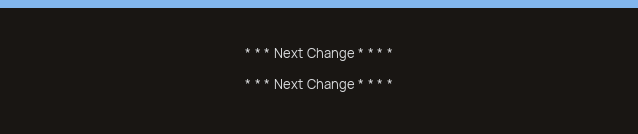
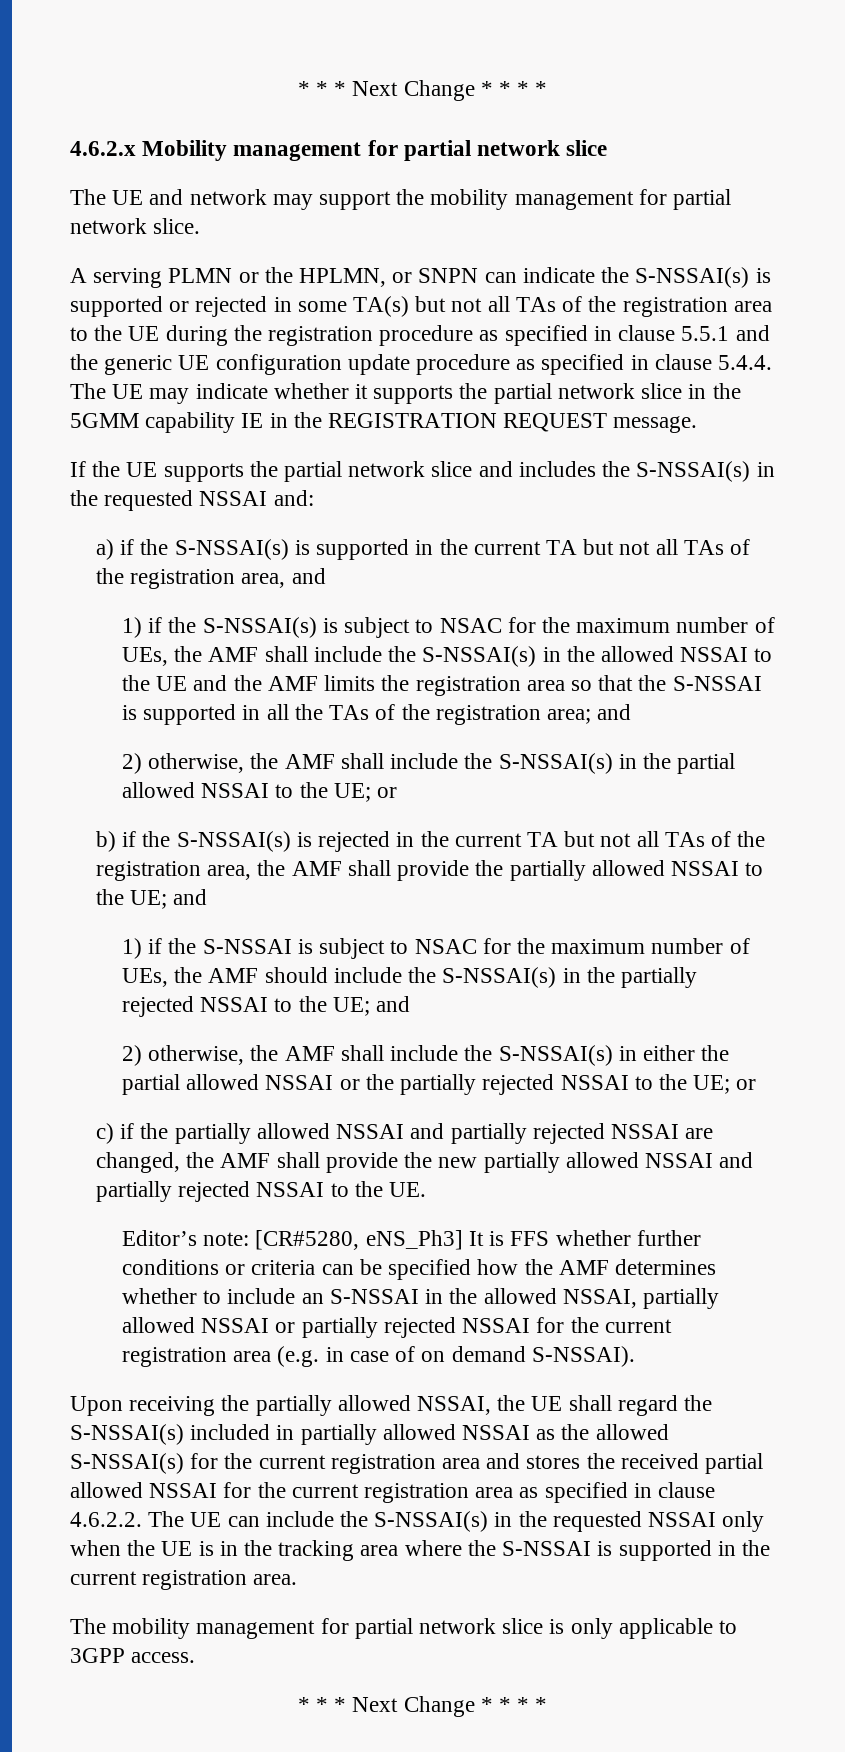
[245,48,393,61] * * * Next Change * * * * -> [297,80,548,101] [70,140,608,161] [70,189,732,210] [70,218,201,234] [70,267,771,288] [70,296,772,317] [70,325,770,346] [70,354,773,375] [70,383,741,404] [70,412,698,433] [70,461,775,482] [70,490,314,511] [96,539,750,560] [96,568,326,589] [122,617,775,638] [122,646,773,667] [122,675,762,696] [122,704,632,725] [122,753,736,774] [122,782,398,802] [96,831,766,852] [96,860,764,881] [96,889,208,909] [122,938,750,959] [122,967,697,988] [122,996,411,1017] [122,1045,730,1066] [122,1074,757,1095] [96,1123,714,1144] [96,1152,754,1173] [96,1181,427,1202] [122,1230,701,1250] [122,1259,716,1280] [122,1288,719,1309] [122,1317,672,1338] [122,1346,635,1367] [70,1395,713,1416] [70,1424,669,1445] [70,1453,764,1474] [70,1482,716,1503] [70,1511,765,1532] [70,1540,770,1561] [70,1570,298,1590] [70,1618,738,1639] [70,1648,196,1663] * * * Next Change * * * * // 4.6.2.x Mobility management for partial network slice // The UE and network may support the mobility management for partial network slice. // A serving PLMN or the HPLMN, or SNPN can indicate the S-NSSAI(s) is supported or rejected in some TA(s) but not all TAs of the registration area to the UE during the registration procedure as specified in clause 5.5.1 and the generic UE configuration update procedure as specified in clause 5.4.4. The UE may indicate whether it supports the partial network slice in the 5GMM capability IE in the REGISTRATION REQUEST message. // If the UE supports the partial network slice and includes the S-NSSAI(s) in the requested NSSAI and: // a) if the S-NSSAI(s) is supported in the current TA but not all TAs of the registration area, and // 1) if the S-NSSAI(s) is subject to NSAC for the maximum number of UEs, the AMF shall include the S-NSSAI(s) in the allowed NSSAI to the UE and the AMF limits the registration area so that the S-NSSAI is supported in all the TAs of the registration area; and // 2) otherwise, the AMF shall include the S-NSSAI(s) in the partial allowed NSSAI to the UE; or // b) if the S-NSSAI(s) is rejected in the current TA but not all TAs of the registration area, the AMF shall provide the partially allowed NSSAI to the UE; and // 1) if the S-NSSAI is subject to NSAC for the maximum number of UEs, the AMF should include the S-NSSAI(s) in the partially rejected NSSAI to the UE; and // 2) otherwise, the AMF shall include the S-NSSAI(s) in either the partial allowed NSSAI or the partially rejected NSSAI to the UE; or // c) if the partially allowed NSSAI and partially rejected NSSAI are changed, the AMF shall provide the new partially allowed NSSAI and partially rejected NSSAI to the UE. // Editor’s note: [CR#5280, eNS_Ph3] It is FFS whether further conditions or criteria can be specified how the AMF determines whether to include an S-NSSAI in the allowed NSSAI, partially allowed NSSAI or partially rejected NSSAI for the current registration area (e.g. in case of on demand S-NSSAI). // Upon receiving the partially allowed NSSAI, the UE shall regard the S-NSSAI(s) included in partially allowed NSSAI as the allowed S-NSSAI(s) for the current registration area and stores the received partial allowed NSSAI for the current registration area as specified in clause 4.6.2.2. The UE can include the S-NSSAI(s) in the requested NSSAI only when the UE is in the tracking area where the S-NSSAI is supported in the current registration area. // The mobility management for partial network slice is only applicable to 3GPP access.

